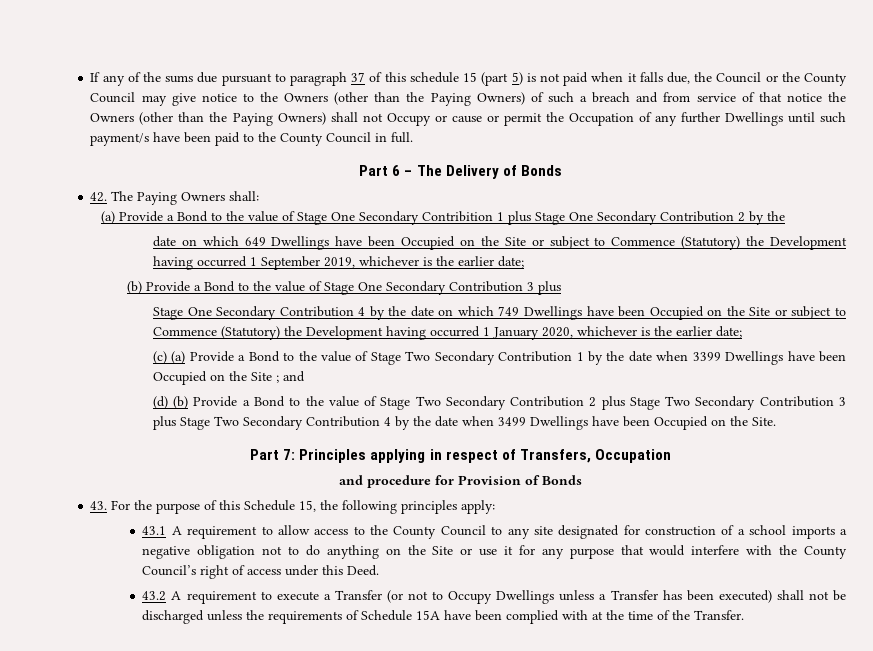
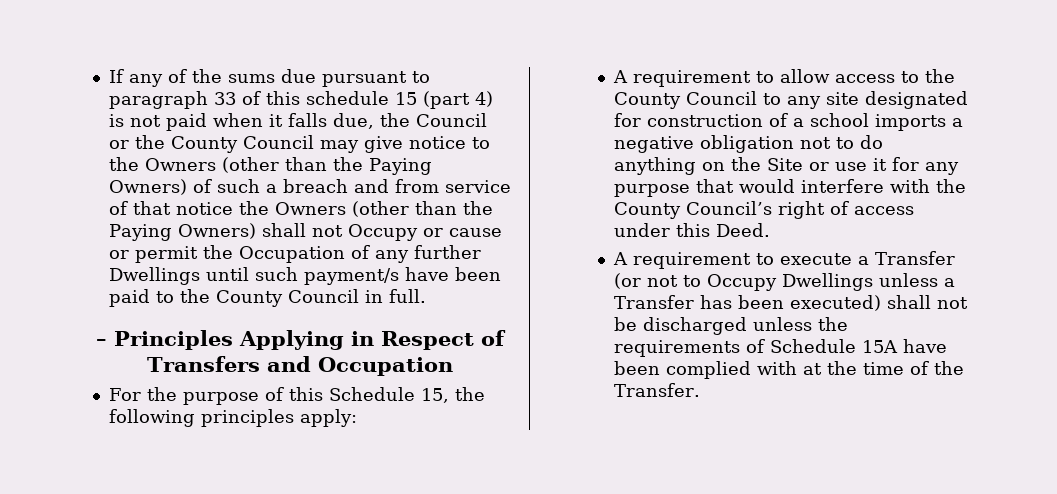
[351,72,366,82] 37 -> [213,92,236,105] 33
[511,72,523,85] 5) -> [474,91,493,107] 4)
[359,165,562,179] [90,191,260,205] [100,211,785,225] [152,236,848,250] [152,256,524,270] [126,281,561,295] [152,306,847,320] [152,326,742,340] [152,351,846,365] [152,371,305,385] [152,396,846,410] [152,416,776,430] [250,449,671,463] [339,475,582,488] [90,501,108,510] Part 6 – The Delivery of Bonds // 42. The Paying Owners shall: // (a) Provide a Bond to the value of Stage One Secondary Contribition 1 plus Stage One Secondary Contribution 2 by the // date on which 649 Dwellings have been Occupied on the Site or subject to Commence (Statutory) the Development having occurred 1 September 2019, whichever is the earlier date; // (b) Provide a Bond to the value of Stage One Secondary Contribution 3 plus // Stage One Secondary Contribution 4 by the date on which 749 Dwellings have been Occupied on the Site or subject to Commence (Statutory) the Development having occurred 1 January 2020, whichever is the earlier date; // (c) (a) Provide a Bond to the value of Stage Two Secondary Contribution 1 by the date when 3399 Dwellings have been Occupied on the Site ; and // (d) (b) Provide a Bond to the value of Stage Two Secondary Contribution 2 plus Stage Two Secondary Contribution 3 plus Stage Two Secondary Contribution 4 by the date when 3499 Dwellings have been Occupied on the Site. // Part 7: Principles applying in respect of Transfers, Occupation // and procedure for Provision of Bonds // 43. -> [96,330,506,350] [147,356,453,376] – Principles Applying in Respect of Transfers and Occupation //
[142,526,167,535] 43.1 -> (357, 418) none
[142,591,167,601] 43.2 -> (770, 230) none

